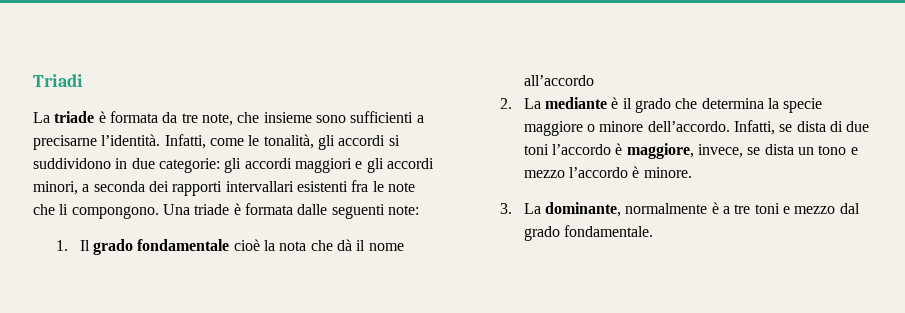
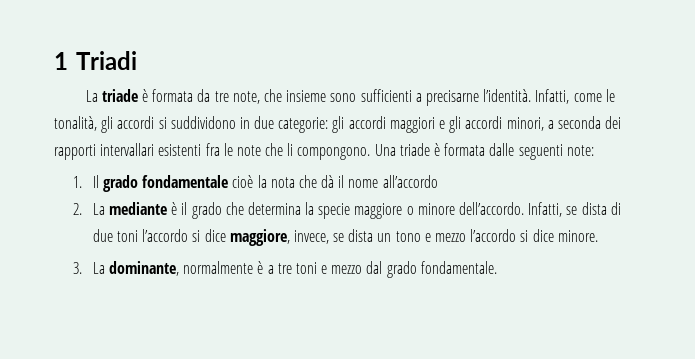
(33, 80) none -> [54,52,68,70] 1
[615,143,623,155] è -> [192,229,226,242] si dice
[632,166,640,178] è -> [520,229,554,242] si dice

